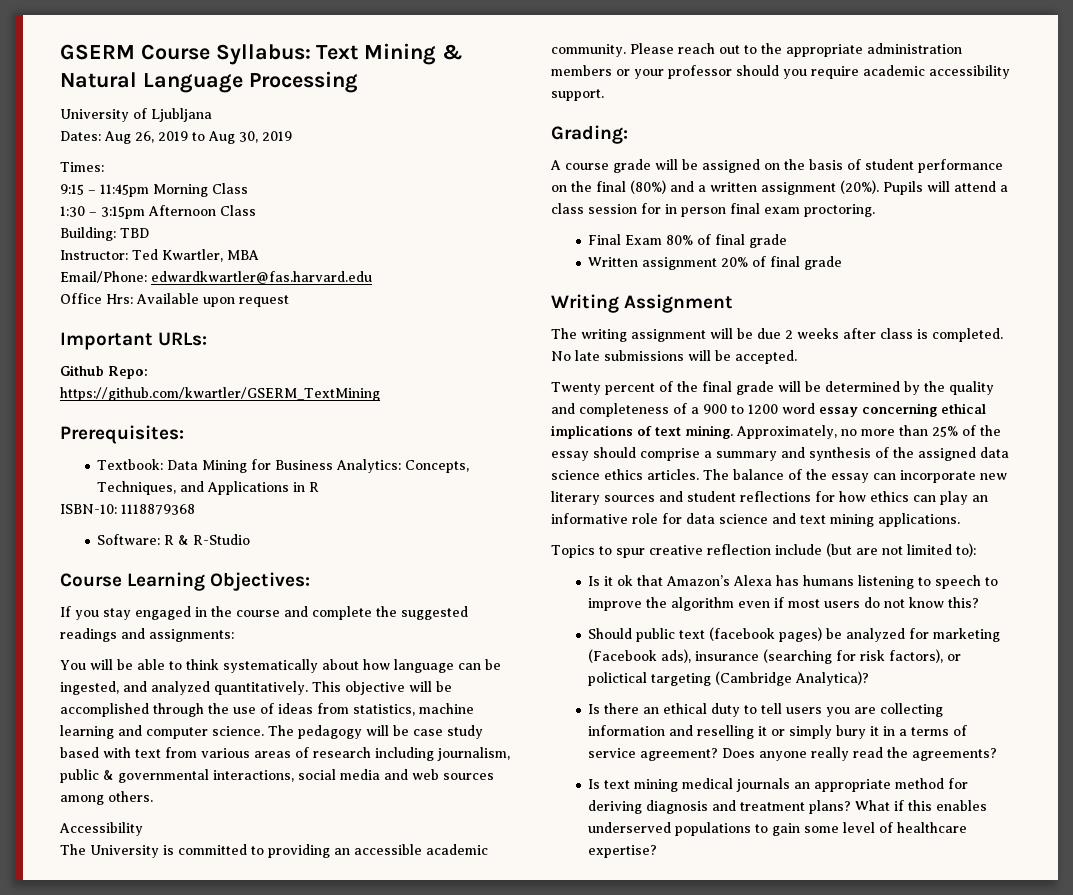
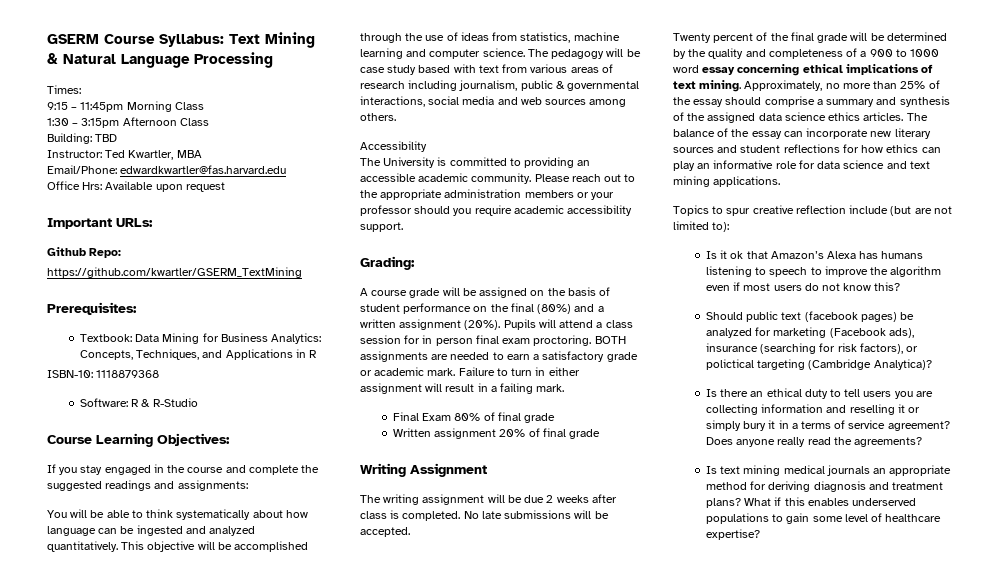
[60,108,212,122] [60,131,292,144] // University of Ljubljana // Dates: Aug 26, 2019 to Aug 30, 2019 -> (273, 60) none
[60,681,119,695] ingested, -> [136,525,183,536] ingested
(875, 210) none -> [594,336,626,344] [360,351,638,362] [360,367,580,376] [360,383,565,394] BOTH assignments are needed to earn a satisfactory grade or academic mark. Failure to turn in either assignment will result in a failing mark.
[748,404,778,414] 1200 -> [910,49,940,57] 1000

